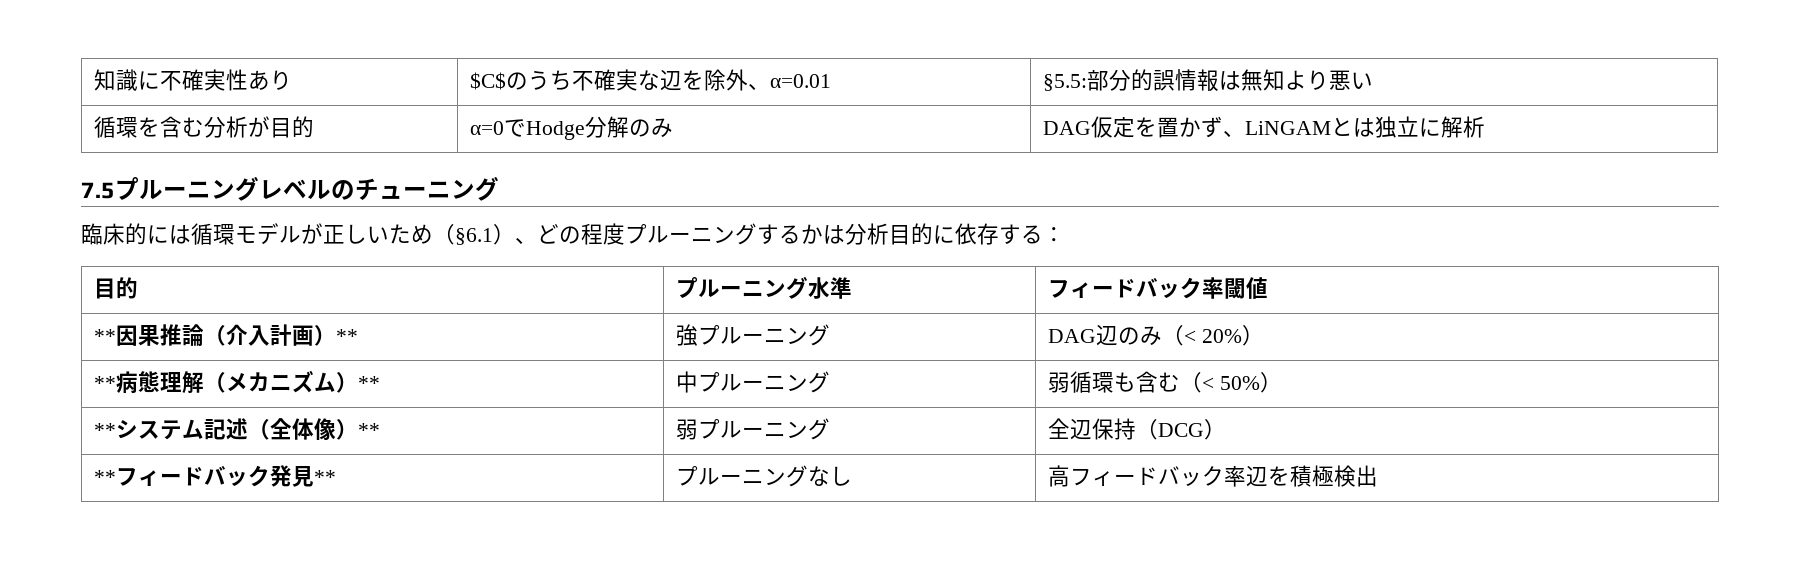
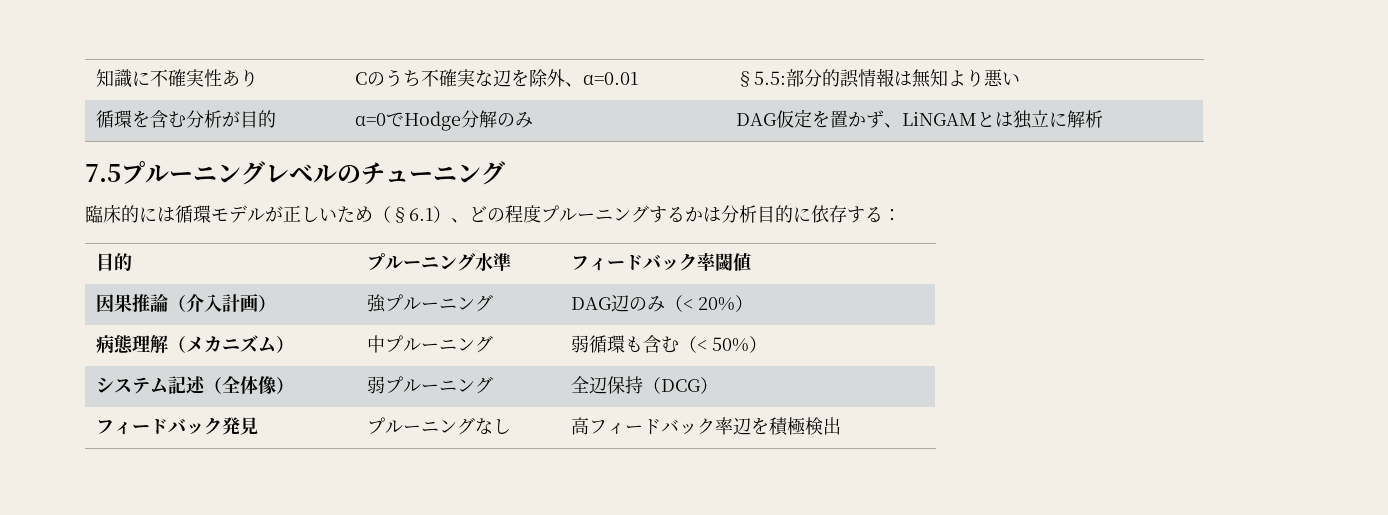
[470,72,507,90] $C$ -> [354,72,367,85] C
[94,329,117,343] ** -> (751, 262) none
[336,329,359,343] ** -> (276, 303) none
[94,376,117,390] ** -> (753, 303) none
[358,376,381,390] ** -> (294, 344) none
[94,423,117,437] ** -> (767, 344) none
[358,423,381,437] ** -> (294, 385) none
[94,470,117,484] ** -> (718, 385) none
[314,470,337,484] ** -> (258, 426) none

